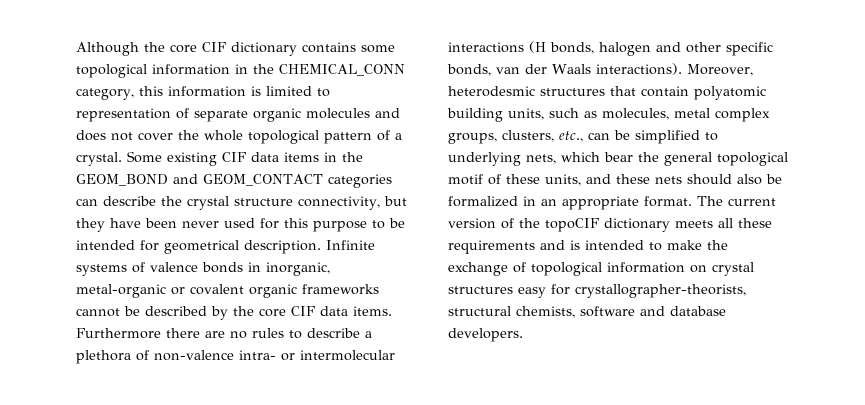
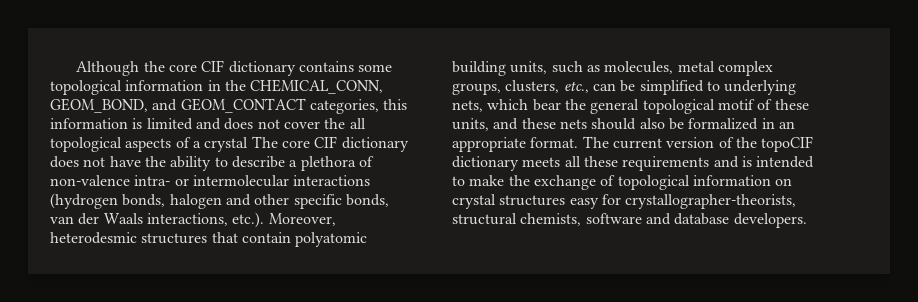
[279,64,405,76] [76,86,330,100] [76,108,370,122] CHEMICAL_CONN category, this information is limited to representation of separate organic molecules -> [250,79,384,94] [50,98,408,114] [50,118,193,130] CHEMICAL_CONN, GEOM_BOND, and GEOM_CONTACT categories, this information is limited
[204,130,402,144] [76,151,363,166] [76,174,392,188] [76,196,407,210] [76,218,405,232] [76,240,375,254] [76,262,330,276] [76,284,379,298] [76,306,392,320] [76,328,284,339] whole topological pattern of a crystal. Some existing CIF data items in the GEOM_BOND and GEOM_CONTACT categories can describe the crystal structure connectivity, but they have been never used for this purpose to be intended for geometrical description. Infinite systems of valence bonds in inorganic, metal-organic or covalent organic frameworks cannot be described by the core CIF data items. Furthermore there are no rules -> [349,118,366,129] [50,136,409,152] [50,156,212,171] all topological aspects of a crystal The core CIF dictionary does not have the ability
[529,41,546,53] (H -> [50,193,118,209] (hydrogen
[595,63,682,75] interactions). -> [146,212,265,228] interactions, etc.).

